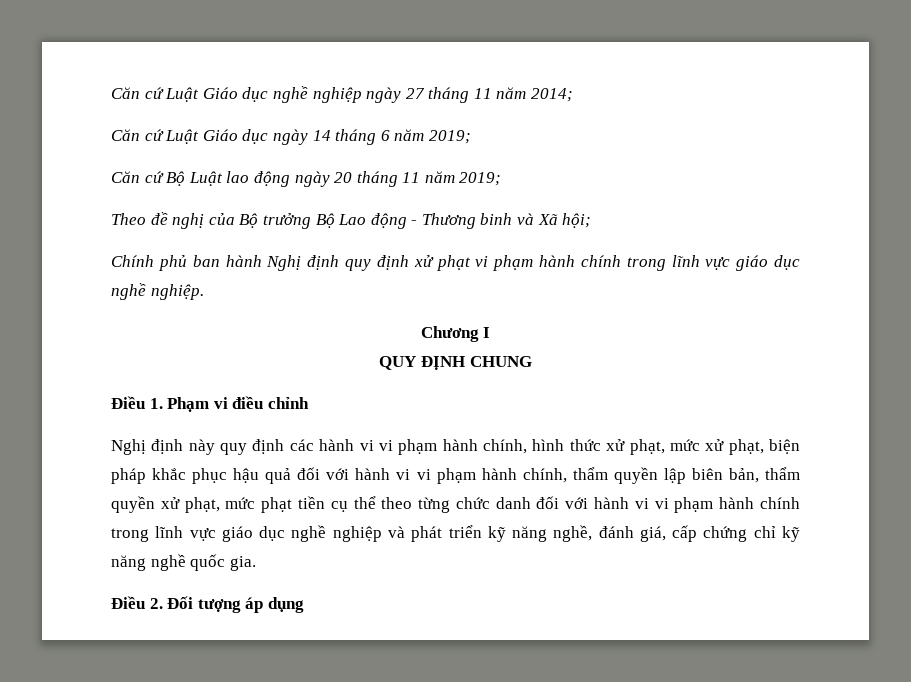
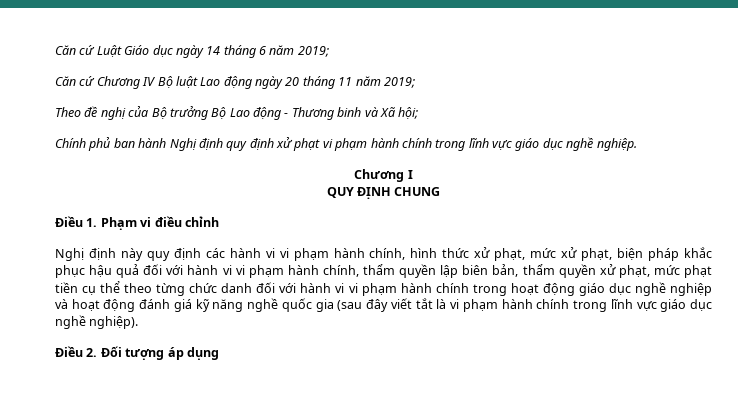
[111,86,574,103] [111,129,269,144] Căn cứ Luật Giáo dục nghề nghiệp ngày 27 tháng 11 năm 2014; // Căn cứ Luật Giáo dục -> [55,45,173,57] Căn cứ Luật Giáo dục
[166,171,250,186] Bộ Luật lao -> [96,76,221,89] Chương IV Bộ luật Lao
[155,525,801,542] [111,554,256,571] lĩnh vực giáo dục nghề nghiệp và phát triển kỹ năng nghề, đánh giá, cấp chứng chỉ kỹ năng nghề quốc gia. -> [510,282,712,296] [55,298,713,312] [55,315,139,329] hoạt động giáo dục nghề nghiệp và hoạt động đánh giá kỹ năng nghề quốc gia (sau đây viết tắt là vi phạm hành chính trong lĩnh vực giáo dục nghề nghiệp).

